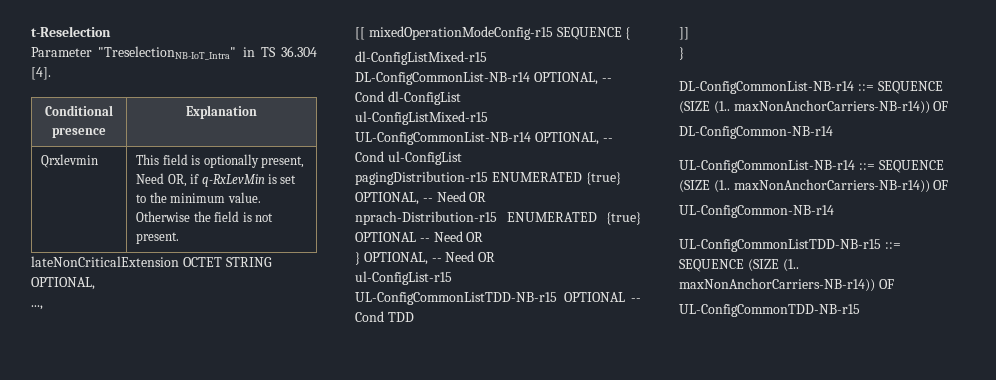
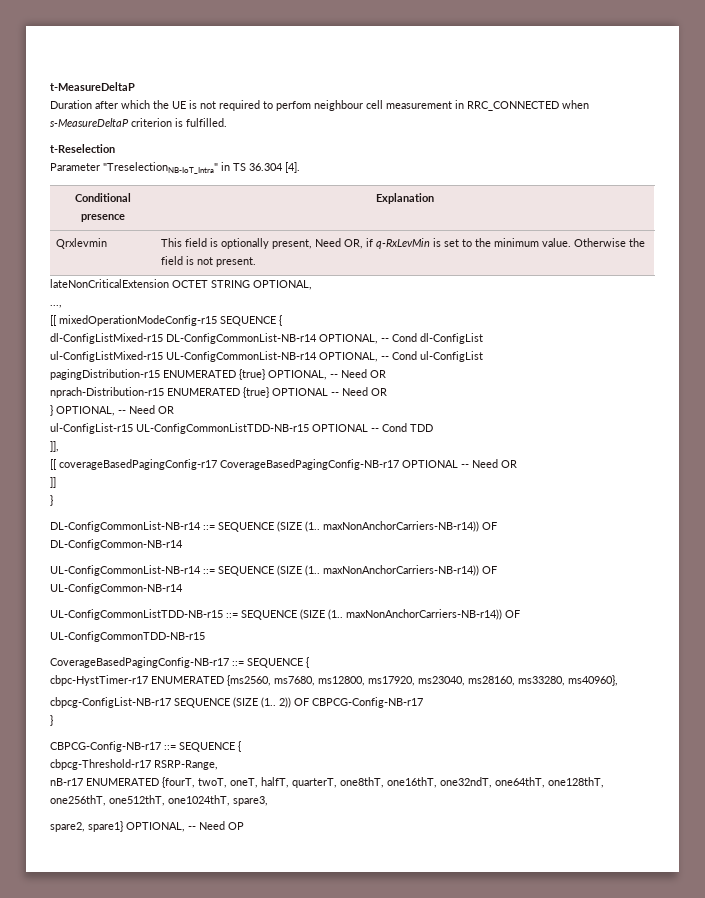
(31, 31) none -> [50,82,135,91] [50,100,589,111] [50,118,227,127] t-MeasureDeltaP // Duration after which the UE is not required to perfom neighbour cell measurement in RRC_CONNECTED when s-MeasureDeltaP criterion is fulfilled. //
(414, 317) none -> [50,441,59,452] [50,459,517,470] // ]], // [[ coverageBasedPagingConfig-r17 CoverageBasedPagingConfig-NB-r17 OPTIONAL -- Need OR
(860, 310) none -> [50,657,309,668] [50,675,618,686] [50,697,423,708] [50,715,53,726] [50,741,241,752] [50,759,218,770] [50,777,604,788] [50,795,268,806] [50,821,244,832] // CoverageBasedPagingConfig-NB-r17 ::= SEQUENCE { // cbpc-HystTimer-r17 ENUMERATED {ms2560, ms7680, ms12800, ms17920, ms23040, ms28160, ms33280, ms40960}, // cbpcg-ConfigList-NB-r17 SEQUENCE (SIZE (1.. 2)) OF CBPCG-Config-NB-r17 // } // CBPCG-Config-NB-r17 ::= SEQUENCE { // cbpcg-Threshold-r17 RSRP-Range, // nB-r17 ENUMERATED {fourT, twoT, oneT, halfT, quarterT, one8thT, one16thT, one32ndT, one64thT, one128thT, one256thT, one512thT, one1024thT, spare3, // spare2, spare1} OPTIONAL, -- Need OP

